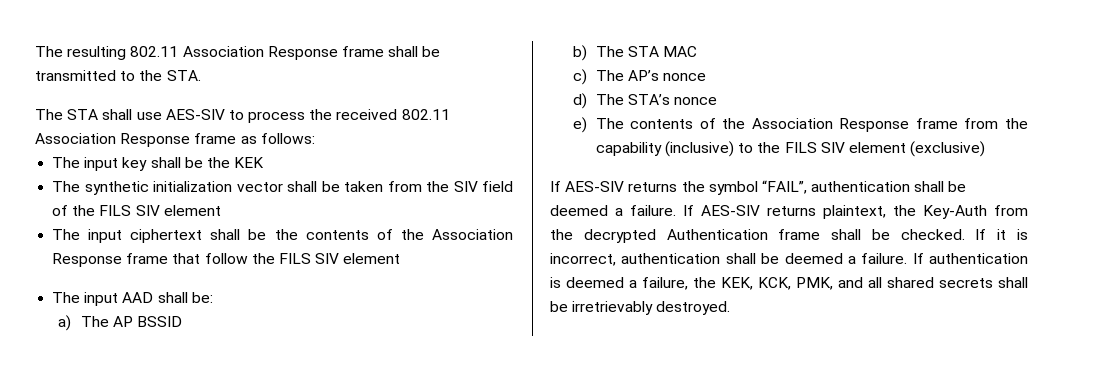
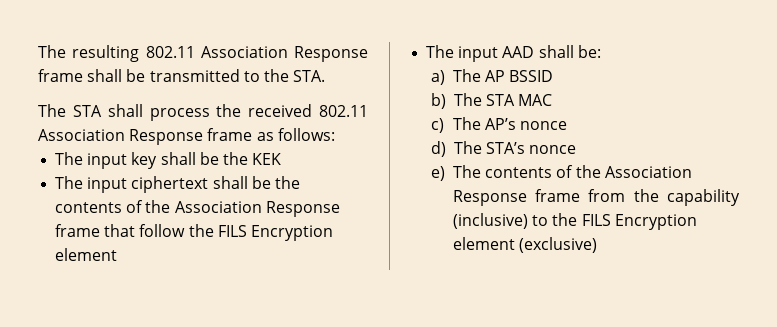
[136,109,244,120] use AES-SIV to -> (143, 110) none
[52,181,513,195] [52,205,221,216] // The synthetic initialization vector shall be taken from the SIV field of the FILS SIV element -> (282, 159) none
[315,253,340,264] SIV -> [250,225,333,241] Encryption
[820,142,845,153] SIV -> [614,214,697,230] Encryption
[550,180,967,195] [550,205,1028,219] [550,229,1028,243] [550,253,1028,266] [550,277,1028,290] [550,301,731,315] // If AES-SIV returns the symbol “FAIL”, authentication shall be deemed a failure. If AES-SIV returns plaintext, the Key-Auth from the decrypted Authentication frame shall be checked. If it is incorrect, authentication shall be deemed a failure. If authentication is deemed a failure, the KEK, KCK, PMK, and all shared secrets shall be irretrievably destroyed. -> (598, 245) none

